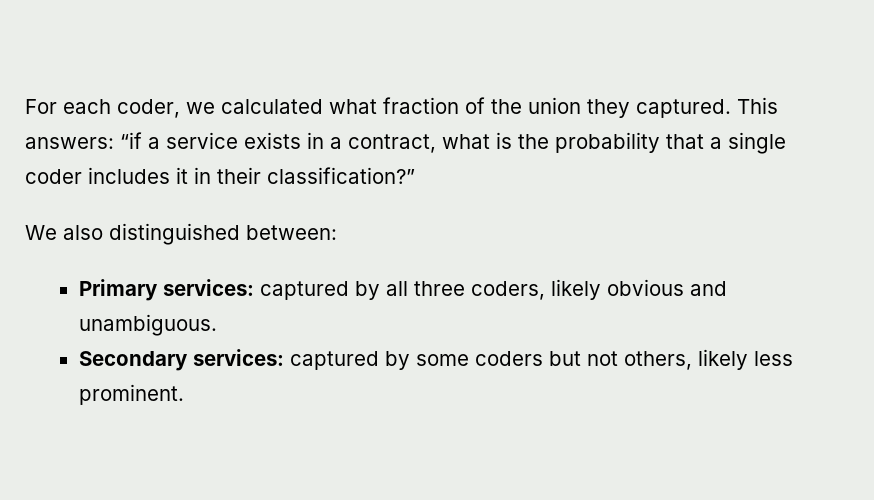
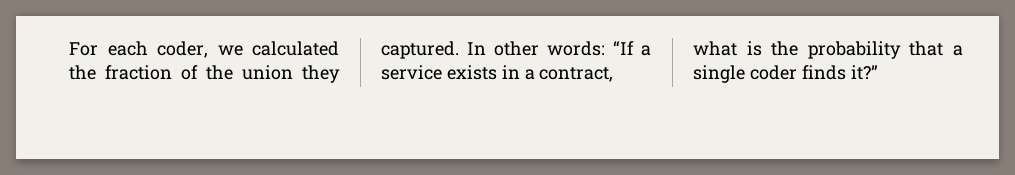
[329,99,377,114] what -> [69,65,96,80] the
[737,97,778,114] [25,132,142,149] This answers: “if -> [467,41,634,56] In other words: “If
[88,167,415,184] [25,223,337,245] [78,279,727,301] [78,314,217,336] [78,349,793,371] [78,384,184,405] includes it in their classification?” // We also distinguished between: // Primary services: captured by all three coders, likely obvious and unambiguous. // Secondary services: captured by some coders but not others, likely less prominent. -> [801,65,878,80] finds it?”

